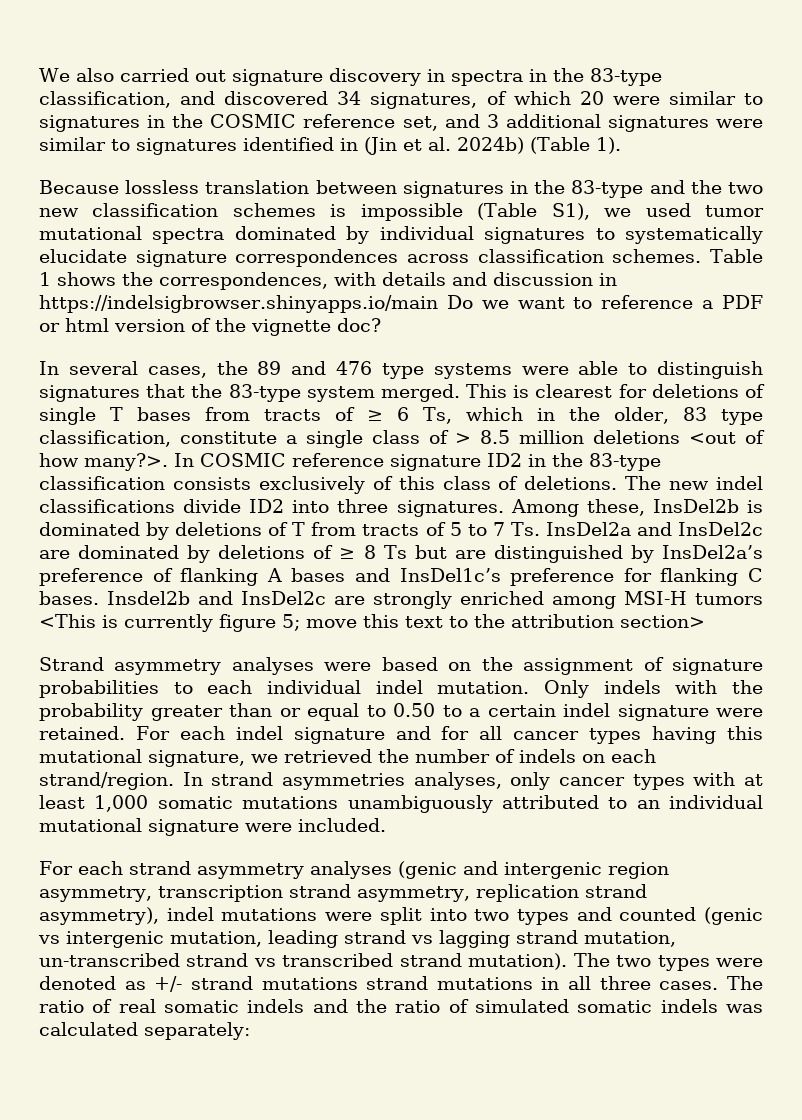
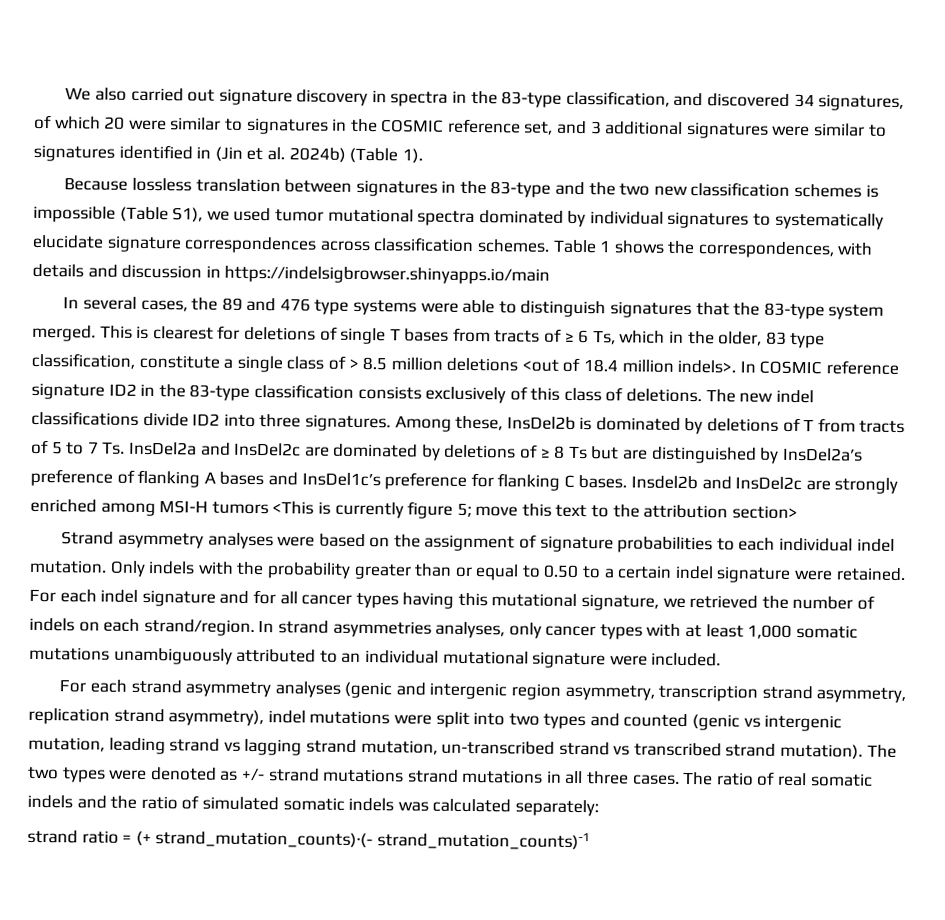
[446,295,763,309] [39,318,381,336] Do we want to reference a PDF or html version of the vignette doc? -> (551, 275) none
[39,453,168,471] how many?>. -> [583,359,737,374] 18.4 million indels>.
(250, 1031) none -> [27,829,590,851] // strand ratio = (+ strand_mutation_counts)·(- strand_mutation_counts)-1

